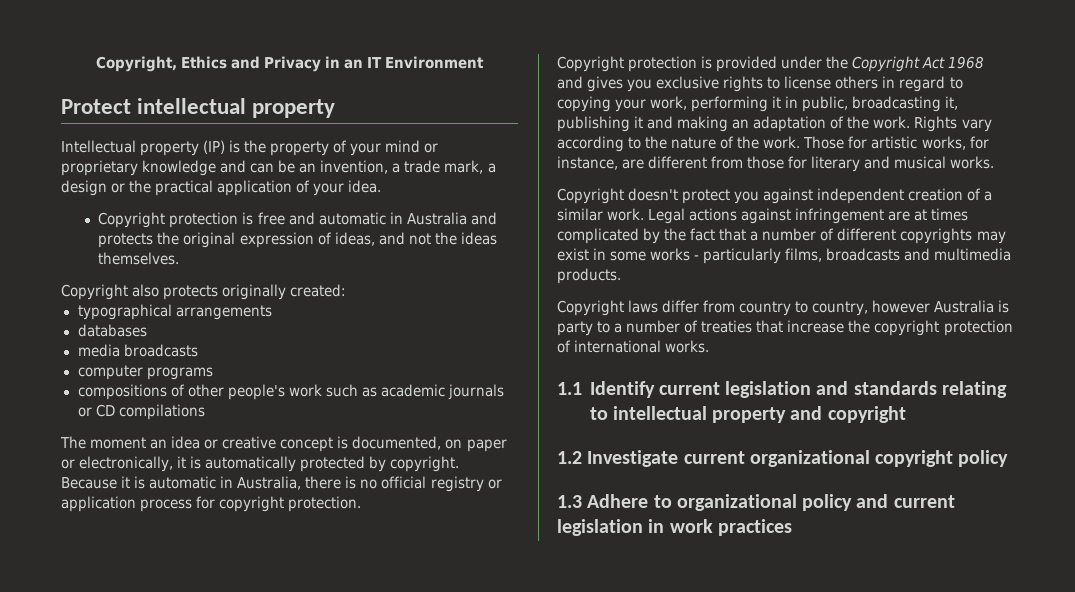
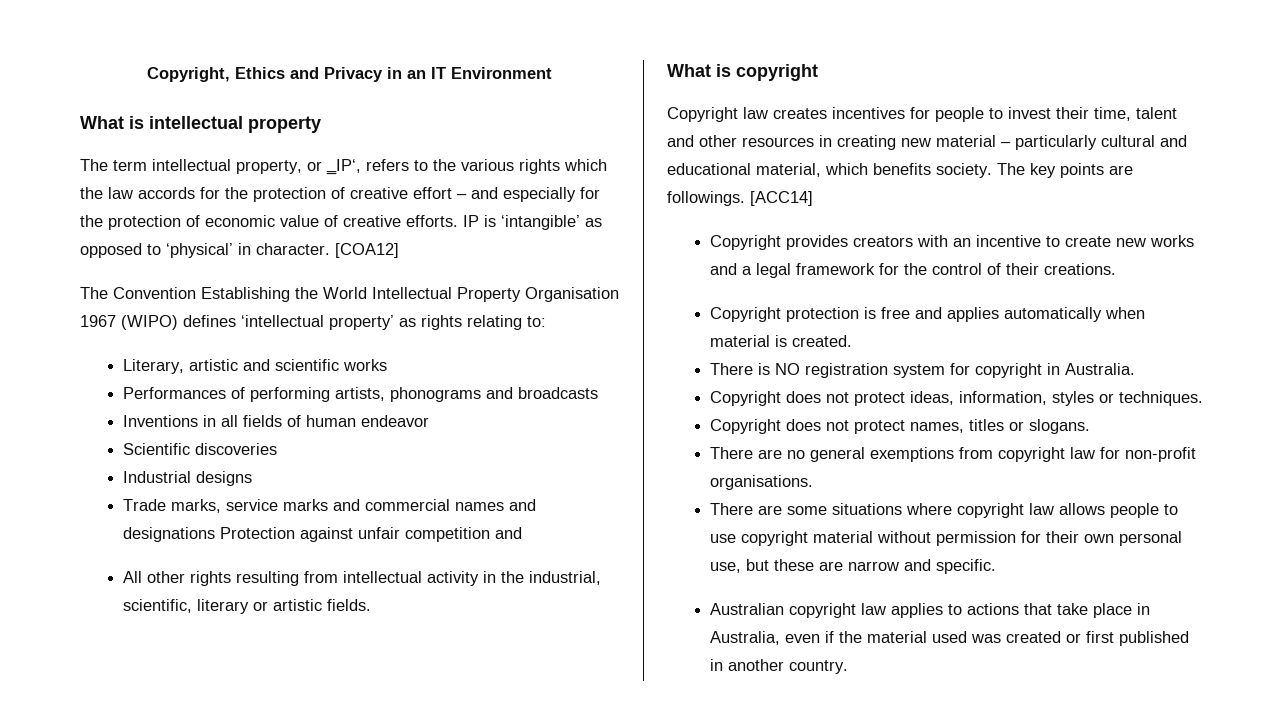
[61,99,131,114] Protect -> [80,116,144,129] What is
[61,140,439,156] [61,160,496,176] [61,180,382,196] Intellectual property (IP) is the property of your mind or proprietary knowledge and can be an invention, a trade mark, a design or the practical application of your idea. -> [80,159,607,175] [80,187,600,202] [80,215,602,230] [80,243,399,258] [80,287,619,302] [80,315,546,330] [123,359,388,374] [123,387,599,402] [123,415,430,427] [123,443,278,455] [123,471,253,486] [123,499,537,513] [123,527,523,542] [123,571,602,586] [123,599,372,614] [667,64,818,81] [667,107,1177,122] [667,135,1187,150] [667,163,1133,178] [667,191,813,206] [710,235,1195,250] [710,263,1117,278] The term intellectual property, or ‗IP‘, refers to the various rights which the law accords for the protection of creative effort – and especially for the protection of economic value of creative efforts. IP is ‘intangible’ as opposed to ‘physical’ in character. [COA12] // The Convention Establishing the World Intellectual Property Organisation 1967 (WIPO) defines ‘intellectual property’ as rights relating to: // Literary, artistic and scientific works // Performances of performing artists, phonograms and broadcasts // Inventions in all fields of human endeavor // Scientific discoveries // Industrial designs // Trade marks, service marks and commercial names and designations Protection against unfair competition and // All other rights resulting from intellectual activity in the industrial, scientific, literary or artistic fields. // What is copyright // Copyright law creates incentives for people to invest their time, talent and other resources in creating new material – particularly cultural and educational material, which benefits society. The key points are followings. [ACC14] // Copyright provides creators with an incentive to create new works and a legal framework for the control of their creations.
[318,212,497,225] [98,232,497,248] [98,252,180,265] [61,284,347,300] [77,304,272,320] [77,324,147,337] [77,344,198,357] [77,365,213,380] [77,384,504,400] [77,404,205,420] [60,436,507,452] [61,456,460,472] [61,476,502,492] [61,496,362,512] [557,56,985,72] [557,76,963,92] [557,96,959,112] [557,116,992,132] [557,136,989,152] [557,156,995,172] [557,188,993,204] [557,208,969,224] [557,228,1006,244] [557,248,1012,264] [557,268,621,284] [557,300,1010,316] [557,320,1013,336] [557,340,710,353] [557,381,1007,398] [589,406,906,423] [557,450,1009,467] [557,494,955,511] [557,519,792,536] automatic in Australia and protects the original expression of ideas, and not the ideas themselves. // Copyright also protects originally created: // typographical arrangements // databases // media broadcasts // computer programs // compositions of other people's work such as academic journals or CD compilations // The moment an idea or creative concept is documented, on paper or electronically, it is automatically protected by copyright. Because it is automatic in Australia, there is no official registry or application process for copyright protection. // Copyright protection is provided under the Copyright Act 1968 and gives you exclusive rights to license others in regard to copying your work, performing it in public, broadcasting it, publishing it and making an adaptation of the work. Rights vary according to the nature of the work. Those for artistic works, for instance, are different from those for literary and musical works. // Copyright doesn't protect you against independent creation of a similar work. Legal actions against infringement are at times complicated by the fact that a number of different copyrights may exist in some works - particularly films, broadcasts and multimedia products. // Copyright laws differ from country to country, however Australia is party to a number of treaties that increase the copyright protection of international works. // 1.1 Identify current legislation and standards relating to intellectual property and copyright // 1.2 Investigate current organizational copyright policy // 1.3 Adhere to organizational policy and current legislation in work practices -> [947,307,1146,322] [710,335,853,347] [710,363,1136,378] [710,391,1204,406] [710,419,1091,434] [710,447,1197,462] [710,475,814,490] [710,503,1179,518] [710,531,1183,546] [710,559,997,574] [710,603,1151,618] [710,631,1190,646] [710,659,849,674] applies automatically when material is created. // There is NO registration system for copyright in Australia. // Copyright does not protect ideas, information, styles or techniques. // Copyright does not protect names, titles or slogans. // There are no general exemptions from copyright law for non-profit organisations. // There are some situations where copyright law allows people to use copyright material without permission for their own personal use, but these are narrow and specific. // Australian copyright law applies to actions that take place in Australia, even if the material used was created or first published in another country.

